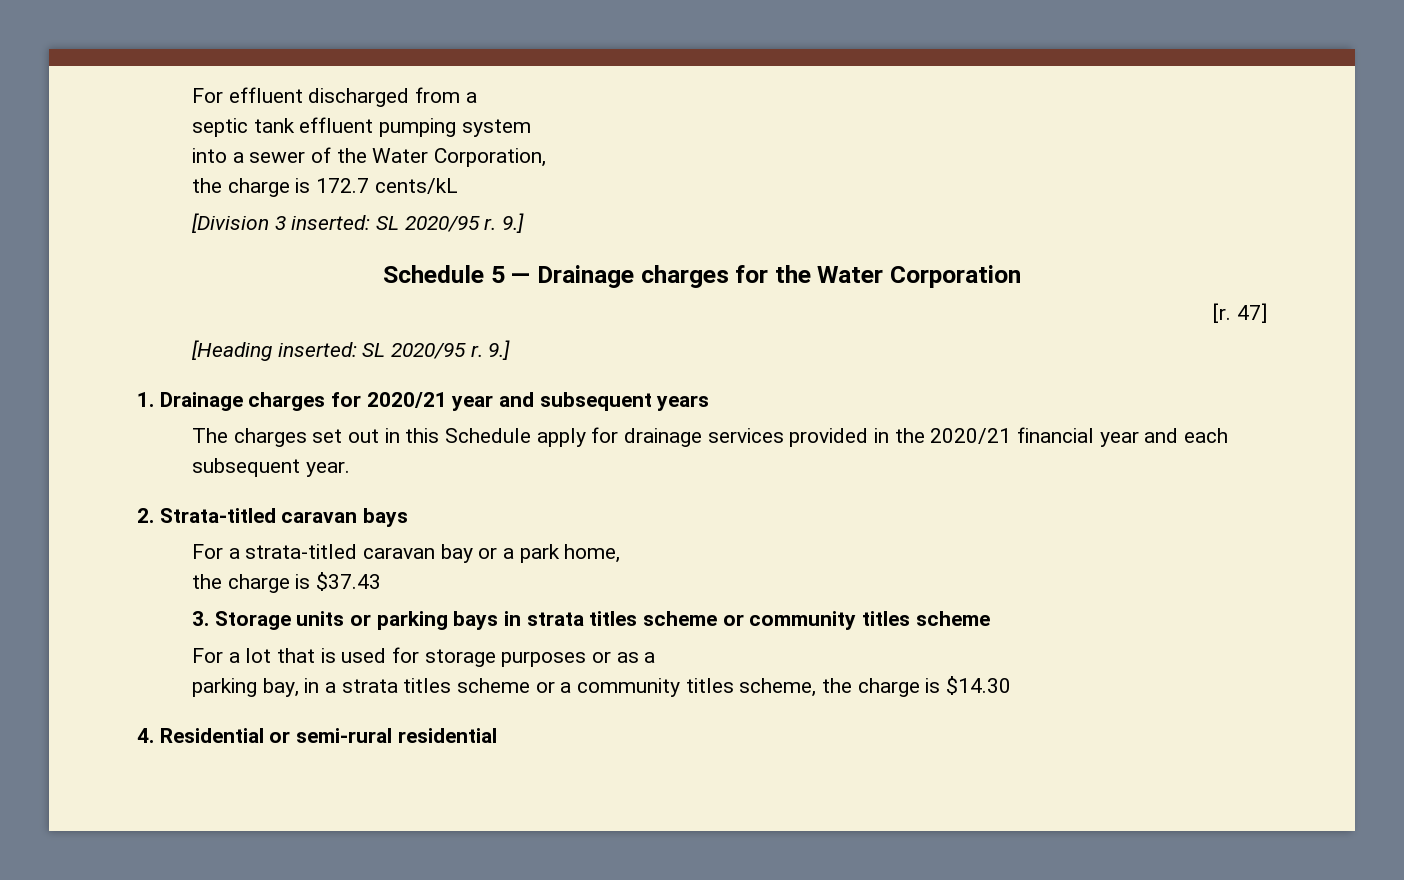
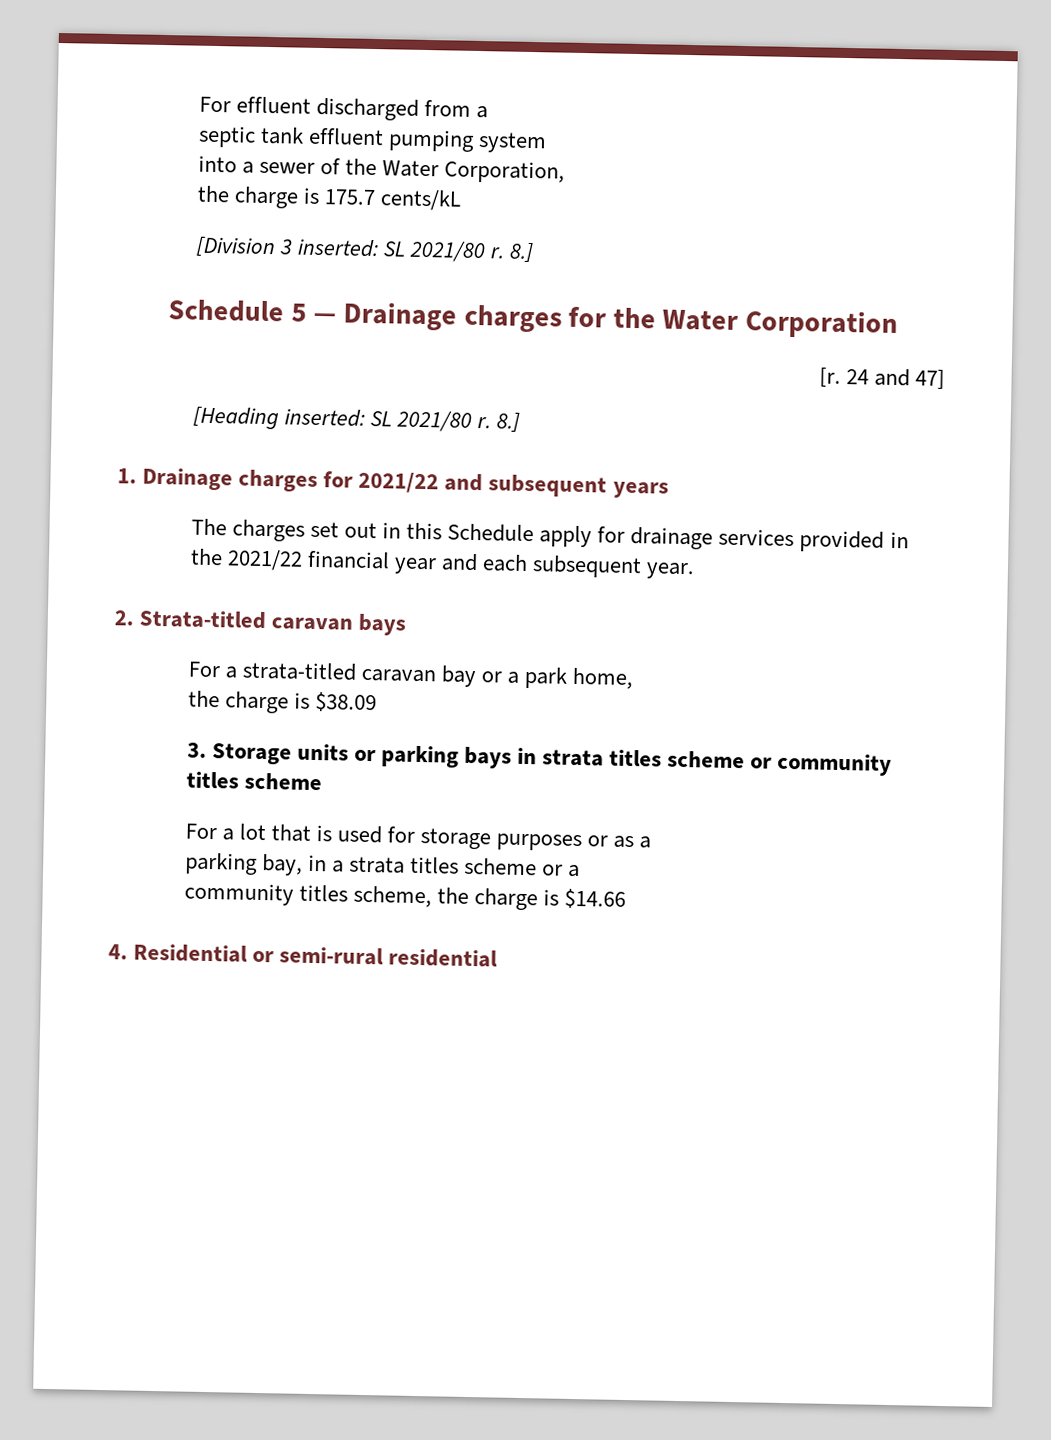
[315,178,369,193] 172.7 -> [323,189,376,206] 175.7
[404,213,524,233] 2020/95 r. 9.] -> [408,240,535,264] 2021/80 r. 8.]
(1232, 313) none -> [845,368,910,387] 24 and
[390,340,511,360] 2020/95 r. 9.] -> [395,410,520,433] 2021/80 r. 8.]
[366,392,494,411] 2020/21 year -> [358,471,440,494] 2021/22
[930,428,1012,444] 2020/21 -> [226,549,303,571] 2021/22
[315,572,381,591] $37.43 -> [314,691,377,713] $38.09
(572, 687) none -> (581, 871) //
[945,676,1011,695] $14.30 -> [564,888,627,909] $14.66

